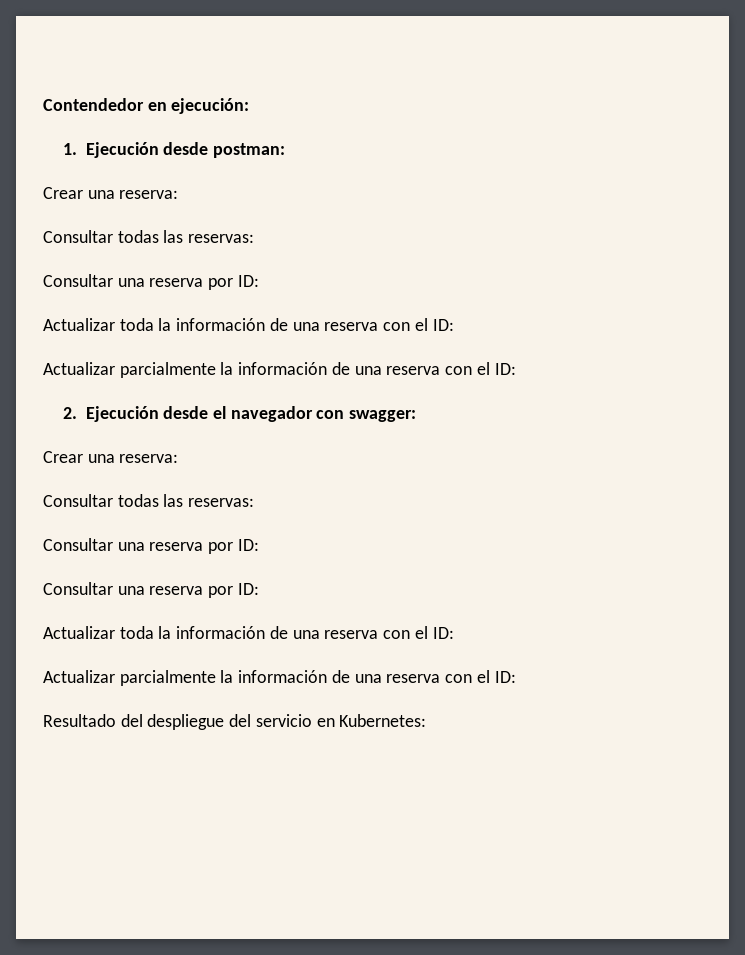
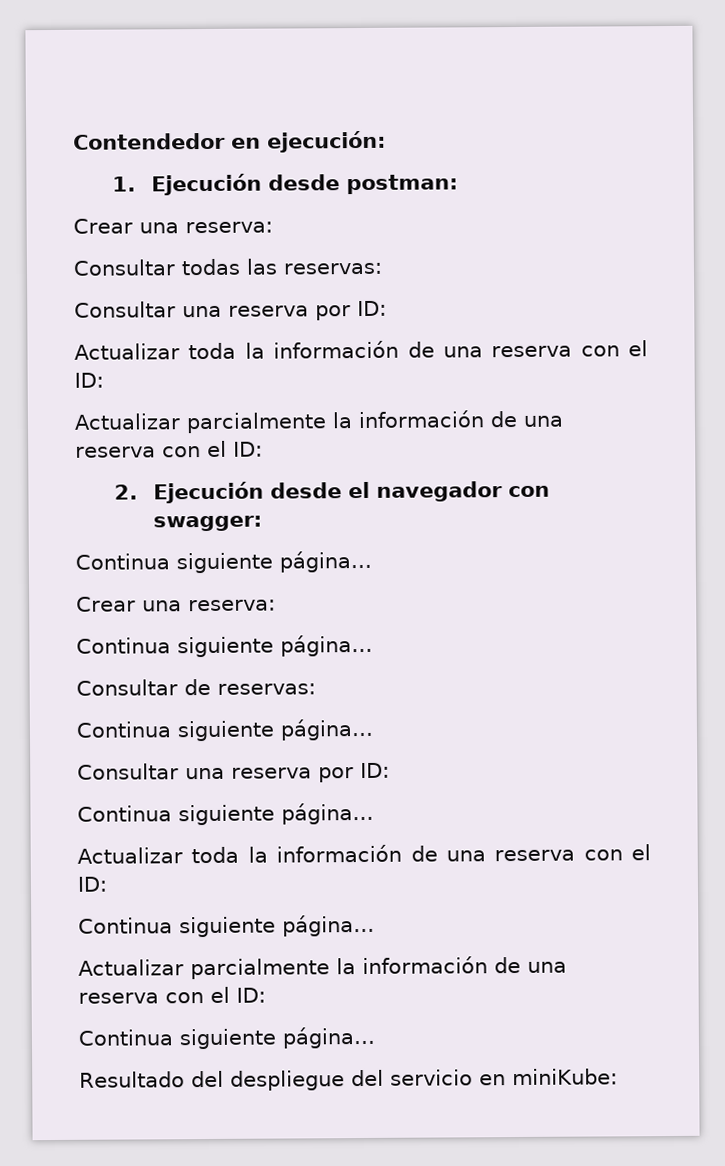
[43,451,179,463] [43,494,255,507] [43,538,259,554] [43,582,259,598] // Crear una reserva: // Consultar todas las reservas: // Consultar una reserva por ID: // Consultar una reserva por ID: -> [75,550,372,574] [76,596,276,612] [76,634,373,658] [76,678,316,696] [76,718,374,742] [77,762,390,783] [77,802,374,826] // Continua siguiente página… // Crear una reserva: // Continua siguiente página… // Consultar de reservas: // Continua siguiente página… // Consultar una reserva por ID: // Continua siguiente página…
(454, 633) none -> [78,914,375,938] // Continua siguiente página…
(516, 677) none -> [78,1026,376,1050] // Continua siguiente página…
[339,714,427,727] Kubernetes: -> [511,1068,618,1086] miniKube:

